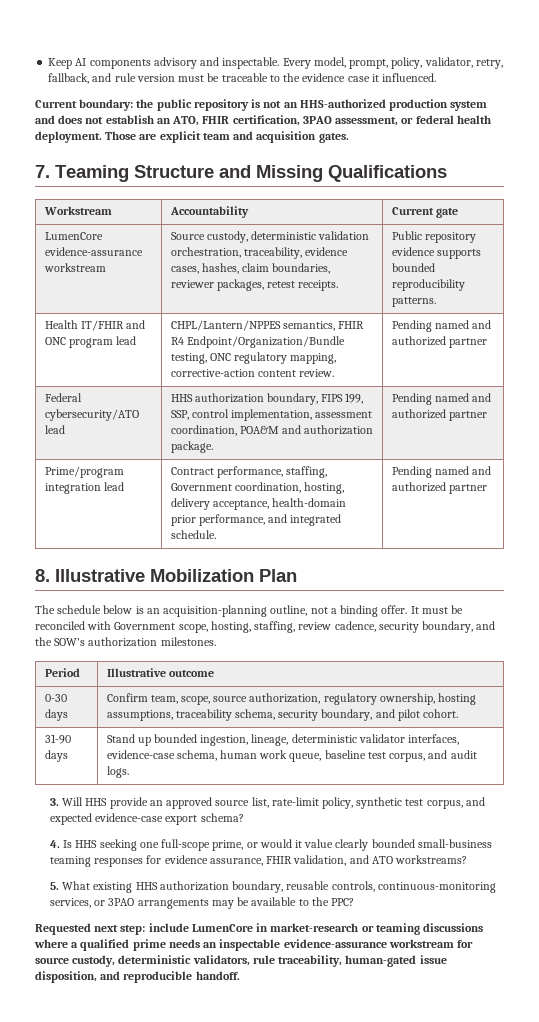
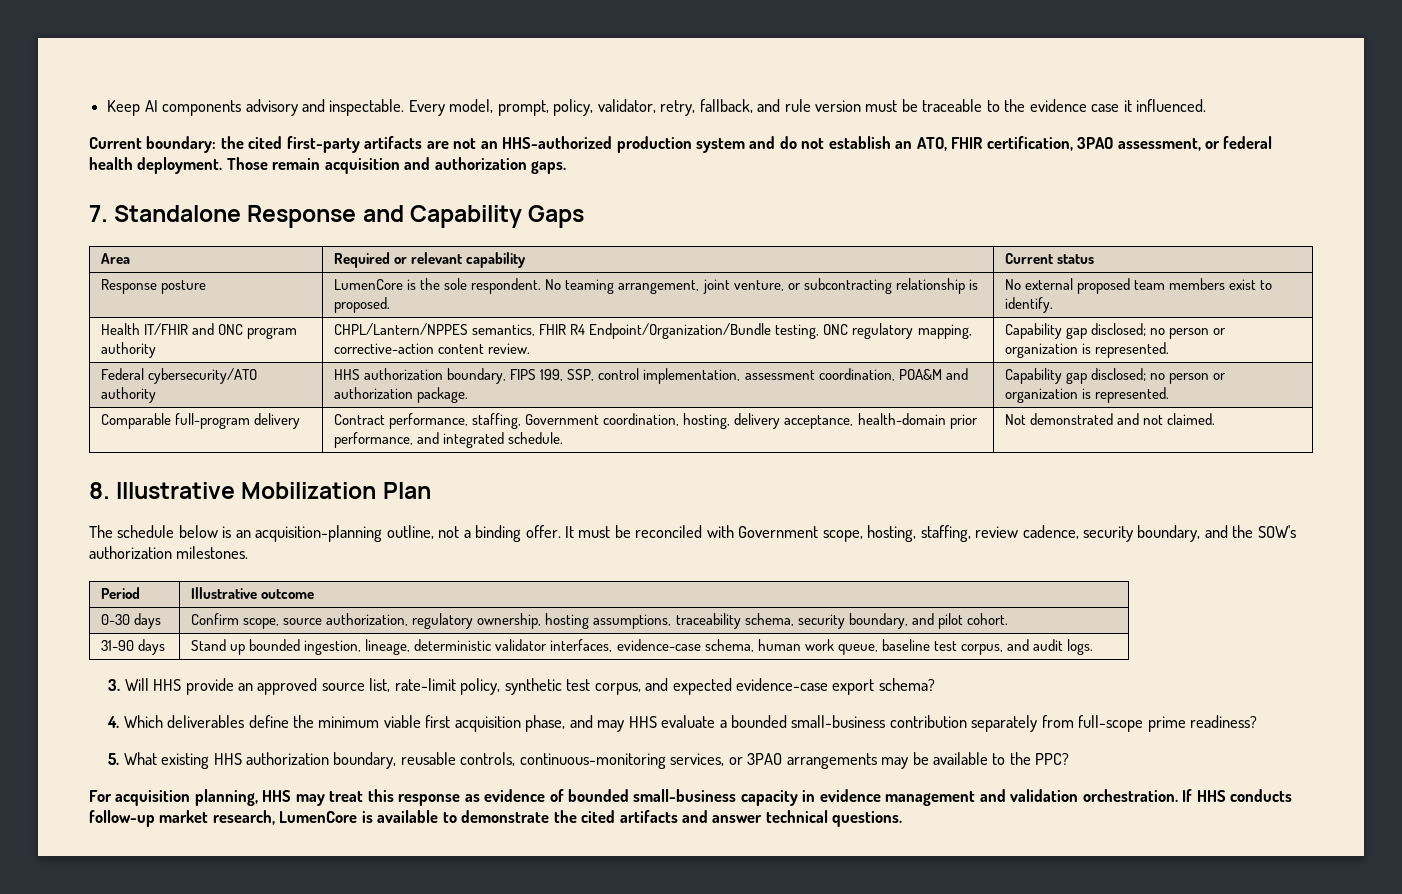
[156,99,261,111] public repository is -> [248,136,449,153] cited first-party artifacts are
[58,115,83,124] does -> [779,136,797,149] do
[139,131,349,143] [35,165,447,182] [43,206,112,215] [169,206,249,218] [391,207,458,218] [44,232,103,240] [44,247,143,256] [43,263,106,272] [170,231,370,243] [170,247,349,259] [170,263,331,274] [170,279,339,291] [391,231,476,243] [391,247,481,259] [391,263,435,272] [391,279,465,291] [391,297,436,307] are explicit team and acquisition gates. // 7. Teaming Structure and Missing Qualifications // Workstream | Accountability | Current gate // LumenCore evidence-assurance workstream | Source custody, deterministic validation orchestration, traceability, evidence cases, hashes, claim boundaries, reviewer packages, retest receipts. | Public repository evidence supports bounded reproducibility patterns. -> [272,157,567,174] [89,205,585,228] [101,253,131,264] [334,252,527,268] [1005,253,1095,264] [101,279,207,294] [334,278,978,294] [334,297,391,313] [1005,278,1273,294] [1005,297,1054,313] remain acquisition and authorization gaps. // 7. Standalone Response and Capability Gaps // Area | Required or relevant capability | Current status // Response posture | LumenCore is the sole respondent. No teaming arrangement, joint venture, or subcontracting relationship is proposed. | No external proposed team members exist to identify.
[116,336,137,345] lead -> [101,342,157,358] authority
[391,320,492,332] [391,336,487,348] Pending named and authorized partner -> [1005,323,1227,339] [1005,342,1170,358] Capability gap disclosed; no person or organization is represented.
[44,425,65,434] lead -> [101,387,157,403] authority
[391,393,492,405] [391,409,487,421] [44,466,124,478] [44,482,124,494] Pending named and authorized partner // Prime/program integration lead -> [1005,368,1227,384] [1005,387,1170,403] [101,413,301,429] Capability gap disclosed; no person or organization is represented. // Comparable full-program delivery
[391,466,492,478] [391,482,487,494] Pending named and authorized partner -> [1005,413,1216,425] Not demonstrated and not claimed.
[150,695,178,704] team, -> (240, 619) none
[63,839,492,851] [49,855,467,867] Is HHS seeking one full-scope prime, or would it value clearly bounded small-business teaming responses for evidence assurance, FHIR validation, and ATO workstreams? -> [123,715,1258,732] Which deliverables define the minimum viable first acquisition phase, and may HHS evaluate a bounded small-business contribution separately from full-scope prime readiness?
[35,923,484,935] [34,939,474,951] [35,955,447,967] [35,971,240,983] Requested next step: include LumenCore in market-research or teaming discussions where a qualified prime needs an inspectable evidence-assurance workstream for source custody, deterministic validators, rule traceability, human-gated issue disposition, and reproducible handoff. -> [89,789,1292,806] [89,810,903,827] For acquisition planning, HHS may treat this response as evidence of bounded small-business capacity in evidence management and validation orchestration. If HHS conducts follow-up market research, LumenCore is available to demonstrate the cited artifacts and answer technical questions.

